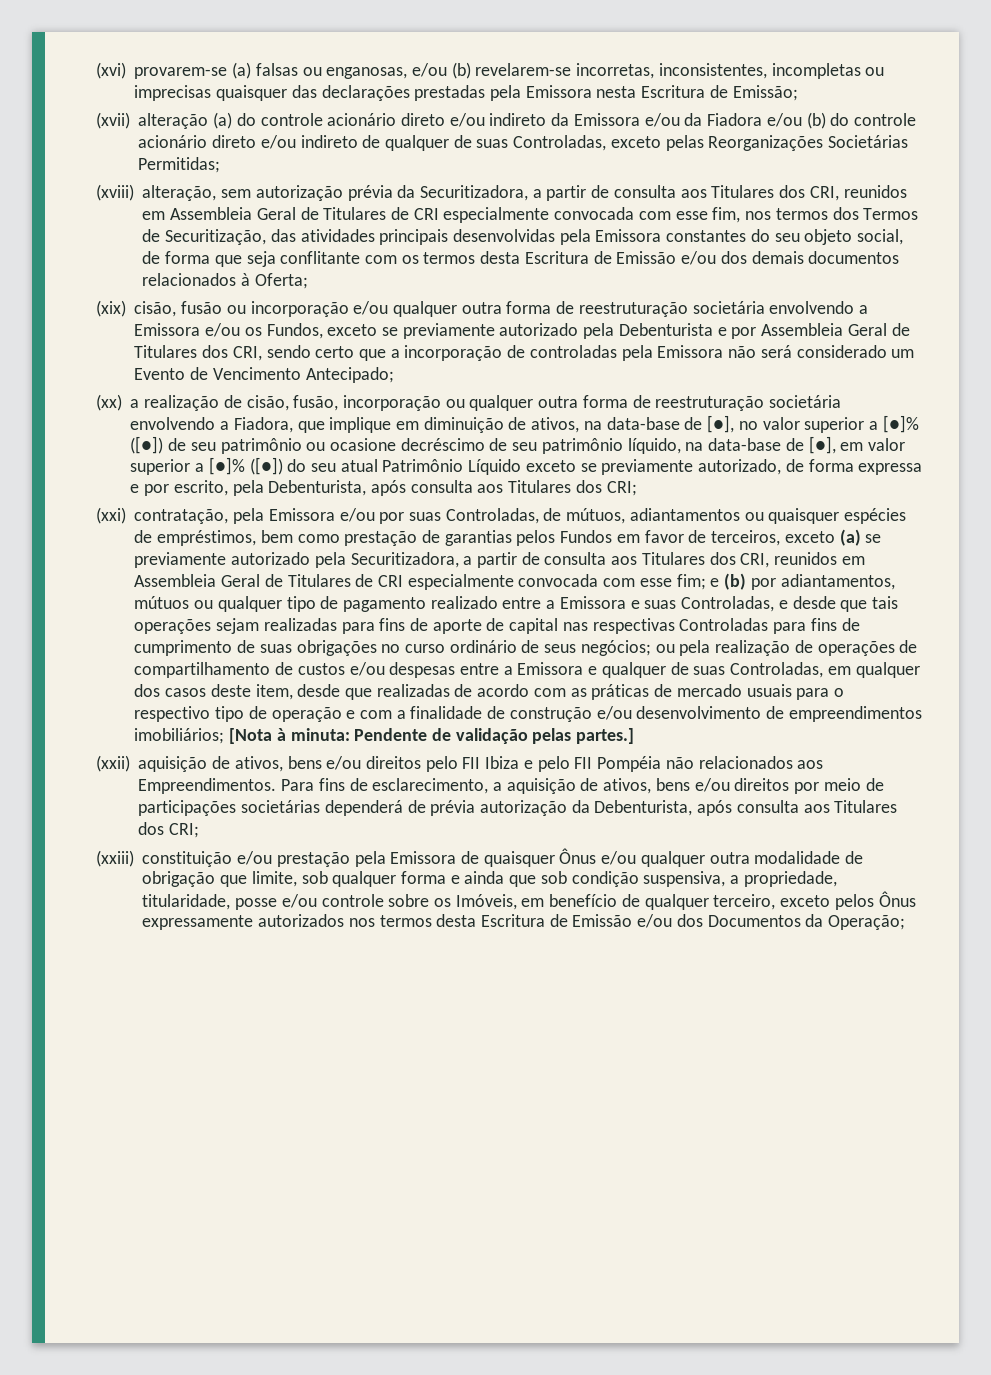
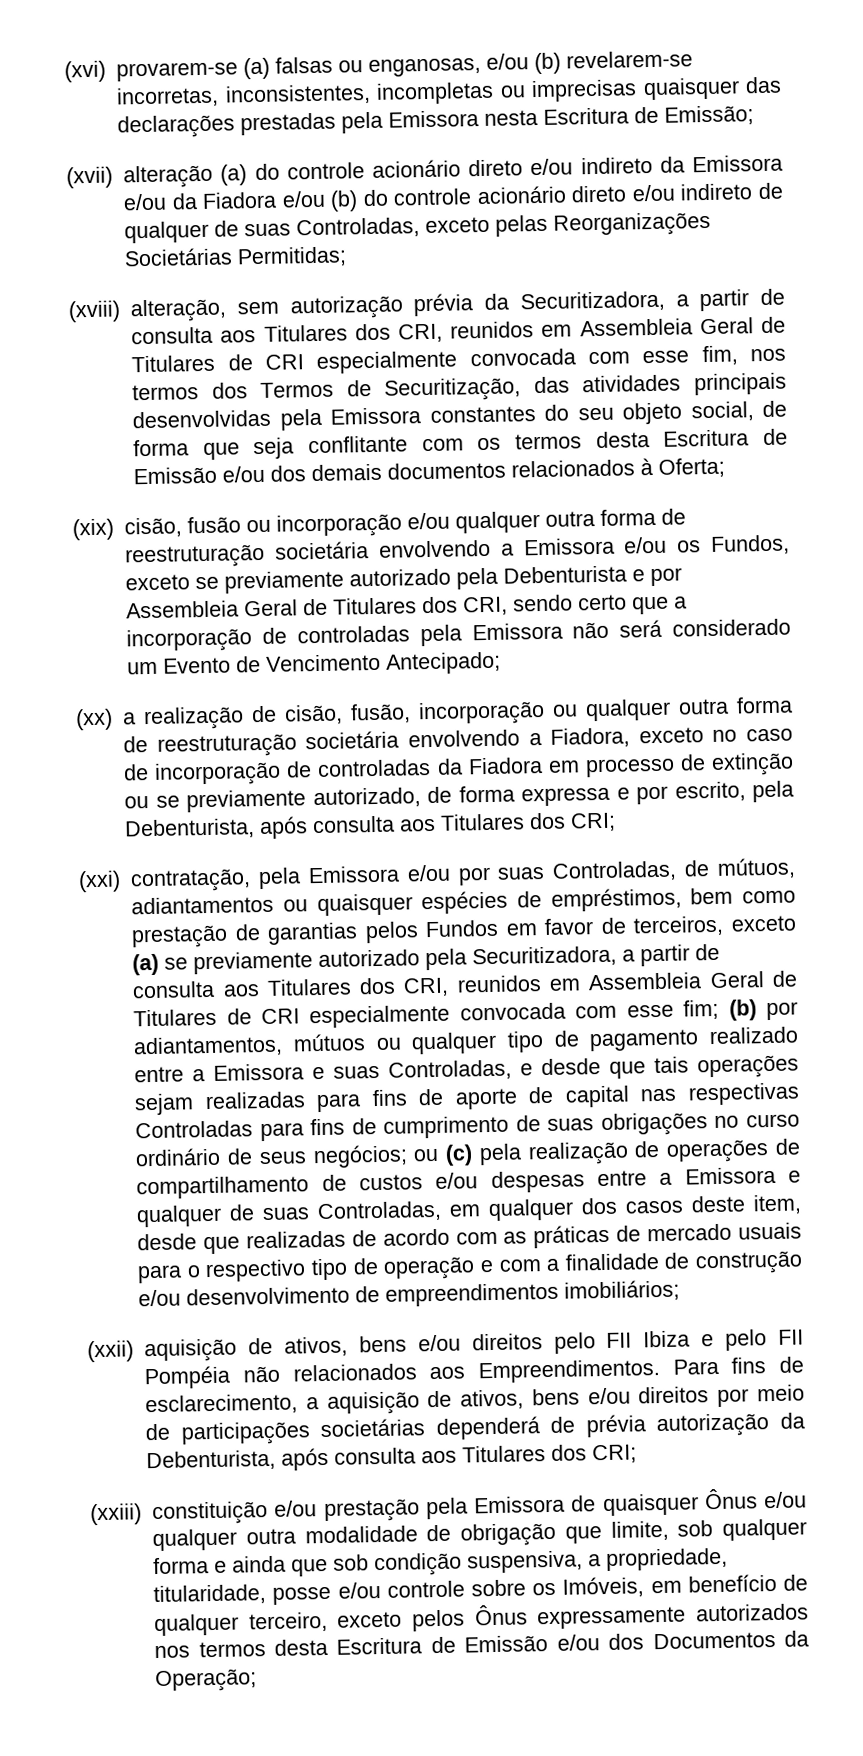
[297,415,919,433] [130,436,905,454] [130,457,576,475] que implique em diminuição de ativos, na data-base de [●], no valor superior a [●]% ([●]) de seu patrimônio ou ocasione decréscimo de seu patrimônio líquido, na data-base de [●], em valor superior a [●]% ([●]) do seu atual Patrimônio Líquido exceto -> [638,727,793,744] [123,752,794,786] [124,796,150,809] exceto no caso de incorporação de controladas da Fiadora em processo de extinção ou
[710,578,720,587] e -> (720, 1009) none
(675, 648) none -> [445,1144,474,1166] (c)
[229,728,635,744] [Nota à minuta: Pendente de validação pelas partes.] -> (681, 1290) none

